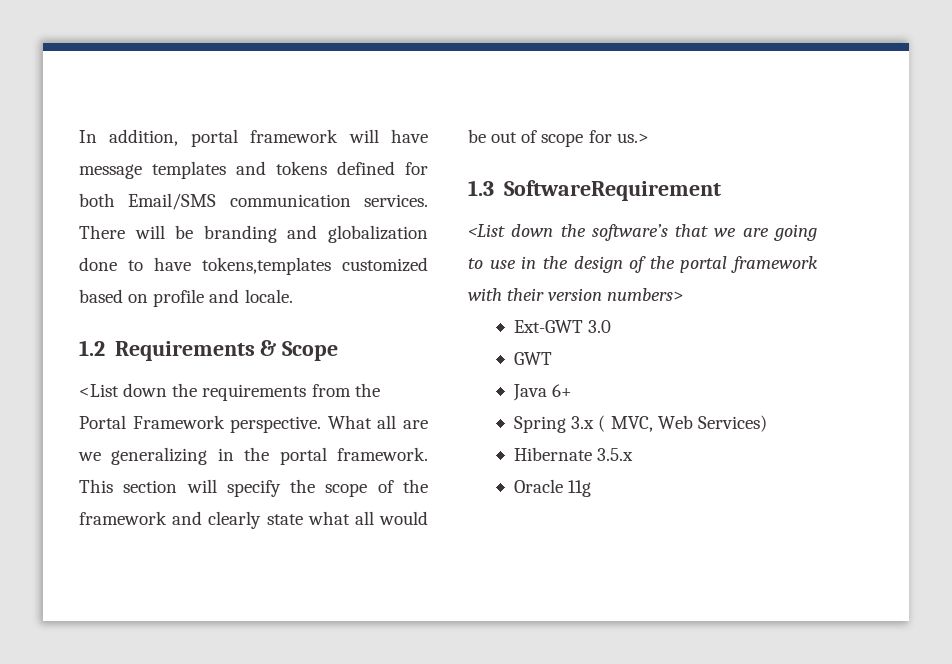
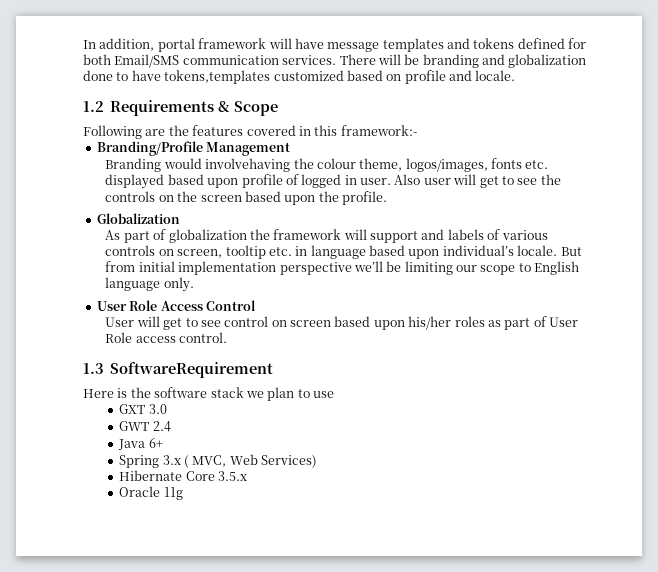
[79,383,380,401] [79,415,429,433] [78,447,428,465] [79,479,428,497] [79,511,428,529] [468,129,649,147] [468,180,721,201] [468,224,817,241] [468,256,818,273] [468,288,685,301] [514,320,584,333] <List down the requirements from the Portal Framework perspective. What all are we generalizing in the portal framework. This section will specify the scope of the framework and clearly state what all would be out of scope for us.> // 1.3 SoftwareRequirement // <List down the software’s that we are going to use in the design of the portal framework with their version numbers> // Ext-GWT -> [83,125,417,139] [96,141,291,156] [105,158,549,172] [105,174,561,189] [105,191,388,205] [96,213,180,224] [105,229,548,243] [105,245,582,259] [105,261,580,275] [105,277,194,292] [96,300,256,311] [105,316,579,330] [105,332,228,343] [83,362,274,378] [83,387,334,401] [119,404,146,414] Following are the features covered in this framework:- // Branding/Profile Management // Branding would involvehaving the colour theme, logos/images, fonts etc. displayed based upon profile of logged in user. Also user will get to see the controls on the screen based upon the profile. // Globalization // As part of globalization the framework will support and labels of various controls on screen, tooltip etc. in language based upon individual’s locale. But from initial implementation perspective we’ll be limiting our scope to English language only. // User Role Access Control // User will get to see control on screen based upon his/her roles as part of User Role access control. // 1.3 SoftwareRequirement // Here is the software stack we plan to use // GXT
(553, 358) none -> [152,421,171,432] 2.4
(593, 454) none -> [185,471,215,481] Core

